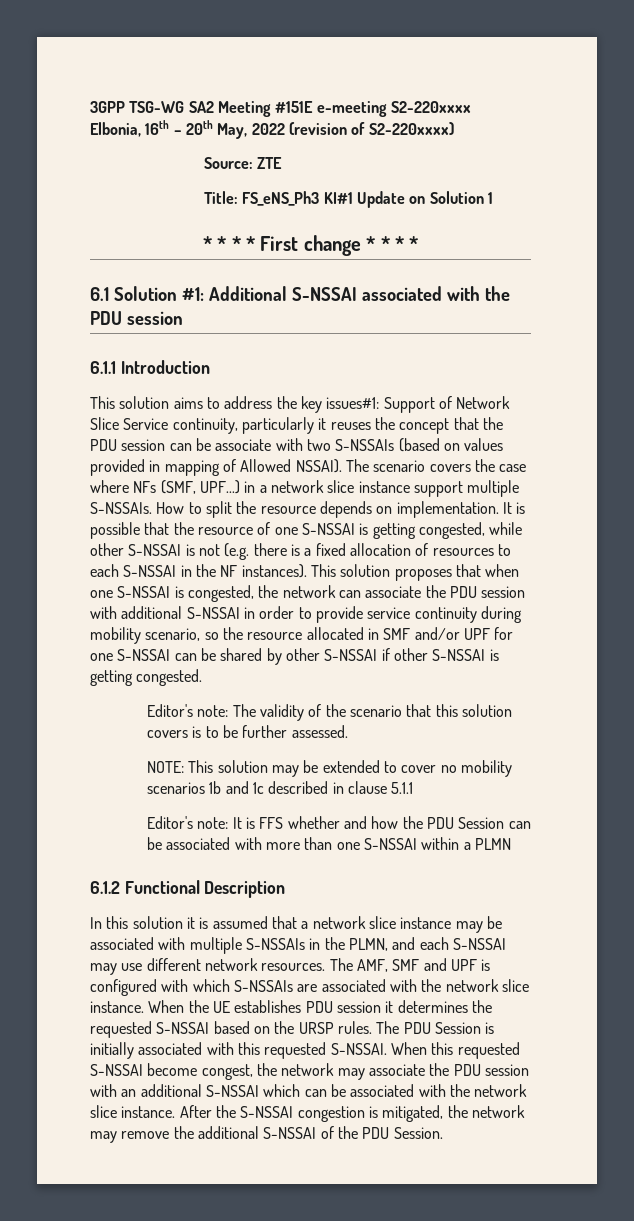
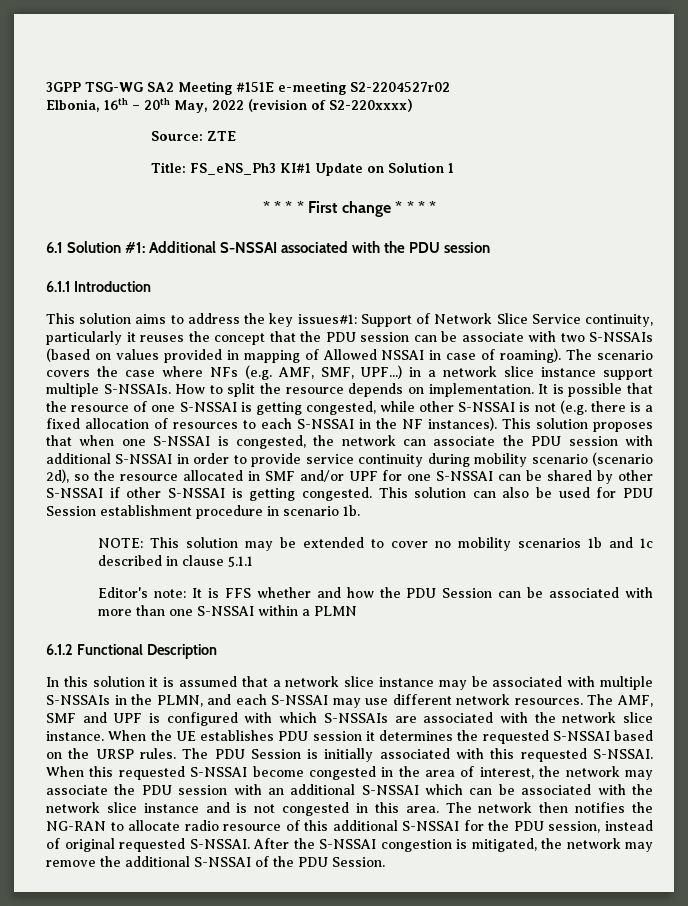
[390,101,471,113] S2-220xxxx -> [350,82,450,92] S2-2204527r02
[295,459,342,473] NSSAI). -> [381,348,562,363] NSSAI in case of roaming).
[160,480,196,494] (SMF, -> [244,365,354,380] (e.g. AMF, SMF,
[145,628,201,641] scenario, -> [531,452,653,466] [46,469,69,483] scenario (scenario 2d),
[147,704,512,721] [147,725,348,738] // Editor's note: The validity of the scenario that this solution covers is to be further assessed. -> [378,487,653,498] [46,505,360,519] This solution can also be used for PDU Session establishment procedure in scenario 1b.
[201,1064,253,1080] congest, -> [308,766,534,780] congested in the area of interest,
[121,1106,176,1118] instance. -> [143,802,653,816] [46,820,654,833] [46,838,250,852] instance and is not congested in this area. The network then notifies the NG-RAN to allocate radio resource of this additional S-NSSAI for the PDU session, instead of original requested S-NSSAI.

